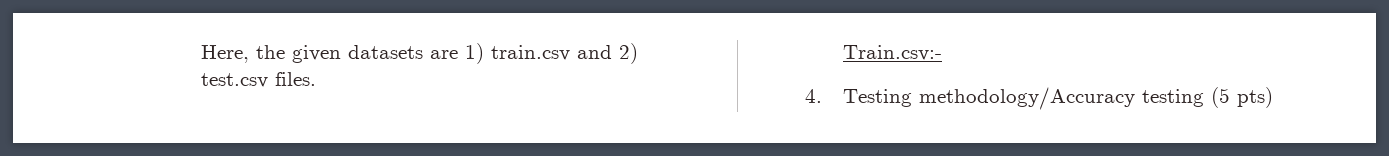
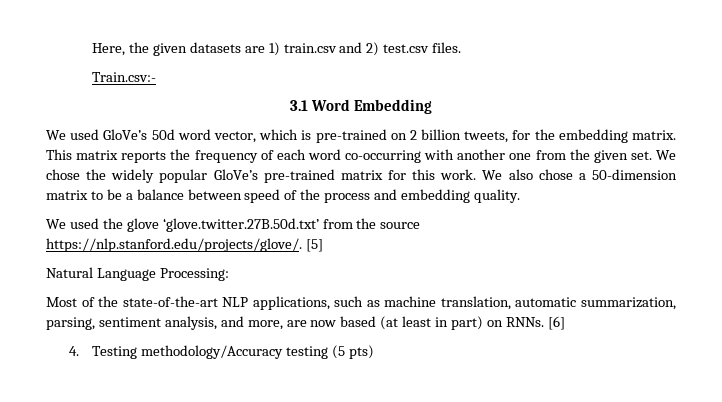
(943, 53) none -> [290,99,432,114] [46,129,676,143] [46,149,676,163] [46,169,678,183] [46,189,520,203] [46,218,421,232] [46,238,323,252] [46,267,229,281] [46,296,676,310] [46,316,565,330] // 3.1 Word Embedding // We used GloVe’s 50d word vector, which is pre-trained on 2 billion tweets, for the embedding matrix. This matrix reports the frequency of each word co-occurring with another one from the given set. We chose the widely popular GloVe’s pre-trained matrix for this work. We also chose a 50-dimension matrix to be a balance between speed of the process and embedding quality. // We used the glove ‘glove.twitter.27B.50d.txt’ from the source https://nlp.stanford.edu/projects/glove/. [5] // Natural Language Processing: // Most of the state-of-the-art NLP applications, such as machine translation, automatic summarization, parsing, sentiment analysis, and more, are now based (at least in part) on RNNs. [6]

